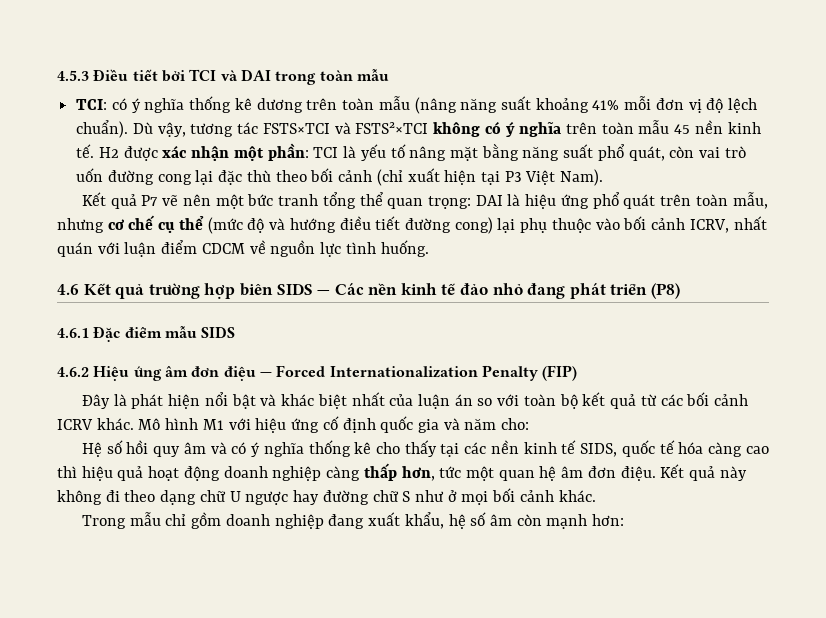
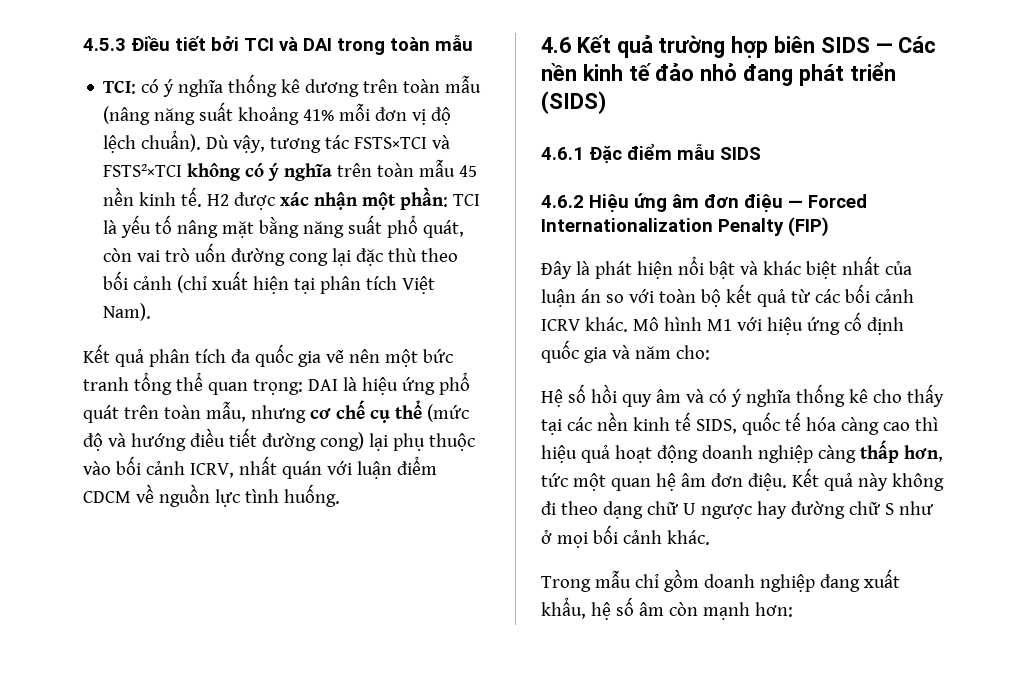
[504,171,522,182] P3 -> [320,276,398,294] phân tích
[141,195,159,206] P7 -> [148,344,321,367] phân tích đa quốc gia
[651,283,681,299] (P8) -> [541,91,606,114] (SIDS)

